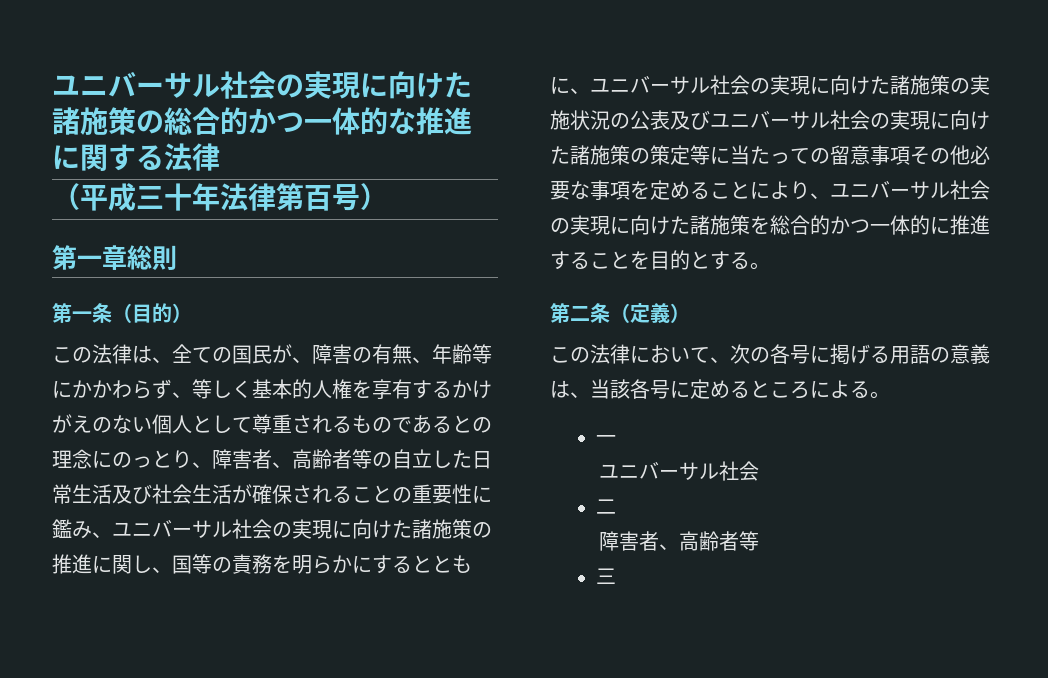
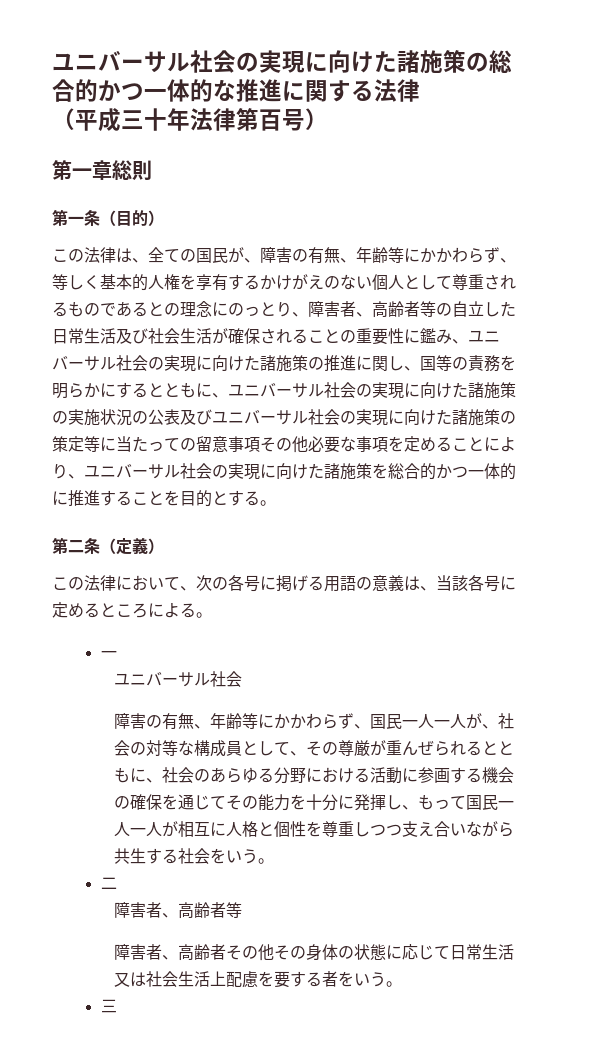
(759, 471) none -> [114,713,515,730] [114,740,515,757] [114,767,515,784] [114,794,515,811] [114,821,515,838] [114,848,275,864] // 障害の有無、年齢等にかかわらず、国民一人一人が、社会の対等な構成員として、その尊厳が重んぜられるとともに、社会のあらゆる分野における活動に参画する機会の確保を通じてその能力を十分に発揮し、もって国民一人一人が相互に人格と個性を尊重しつつ支え合いながら共生する社会をいう。
(759, 541) none -> [114,944,515,961] [114,971,403,988] // 障害者、高齢者その他その身体の状態に応じて日常生活又は社会生活上配慮を要する者をいう。

